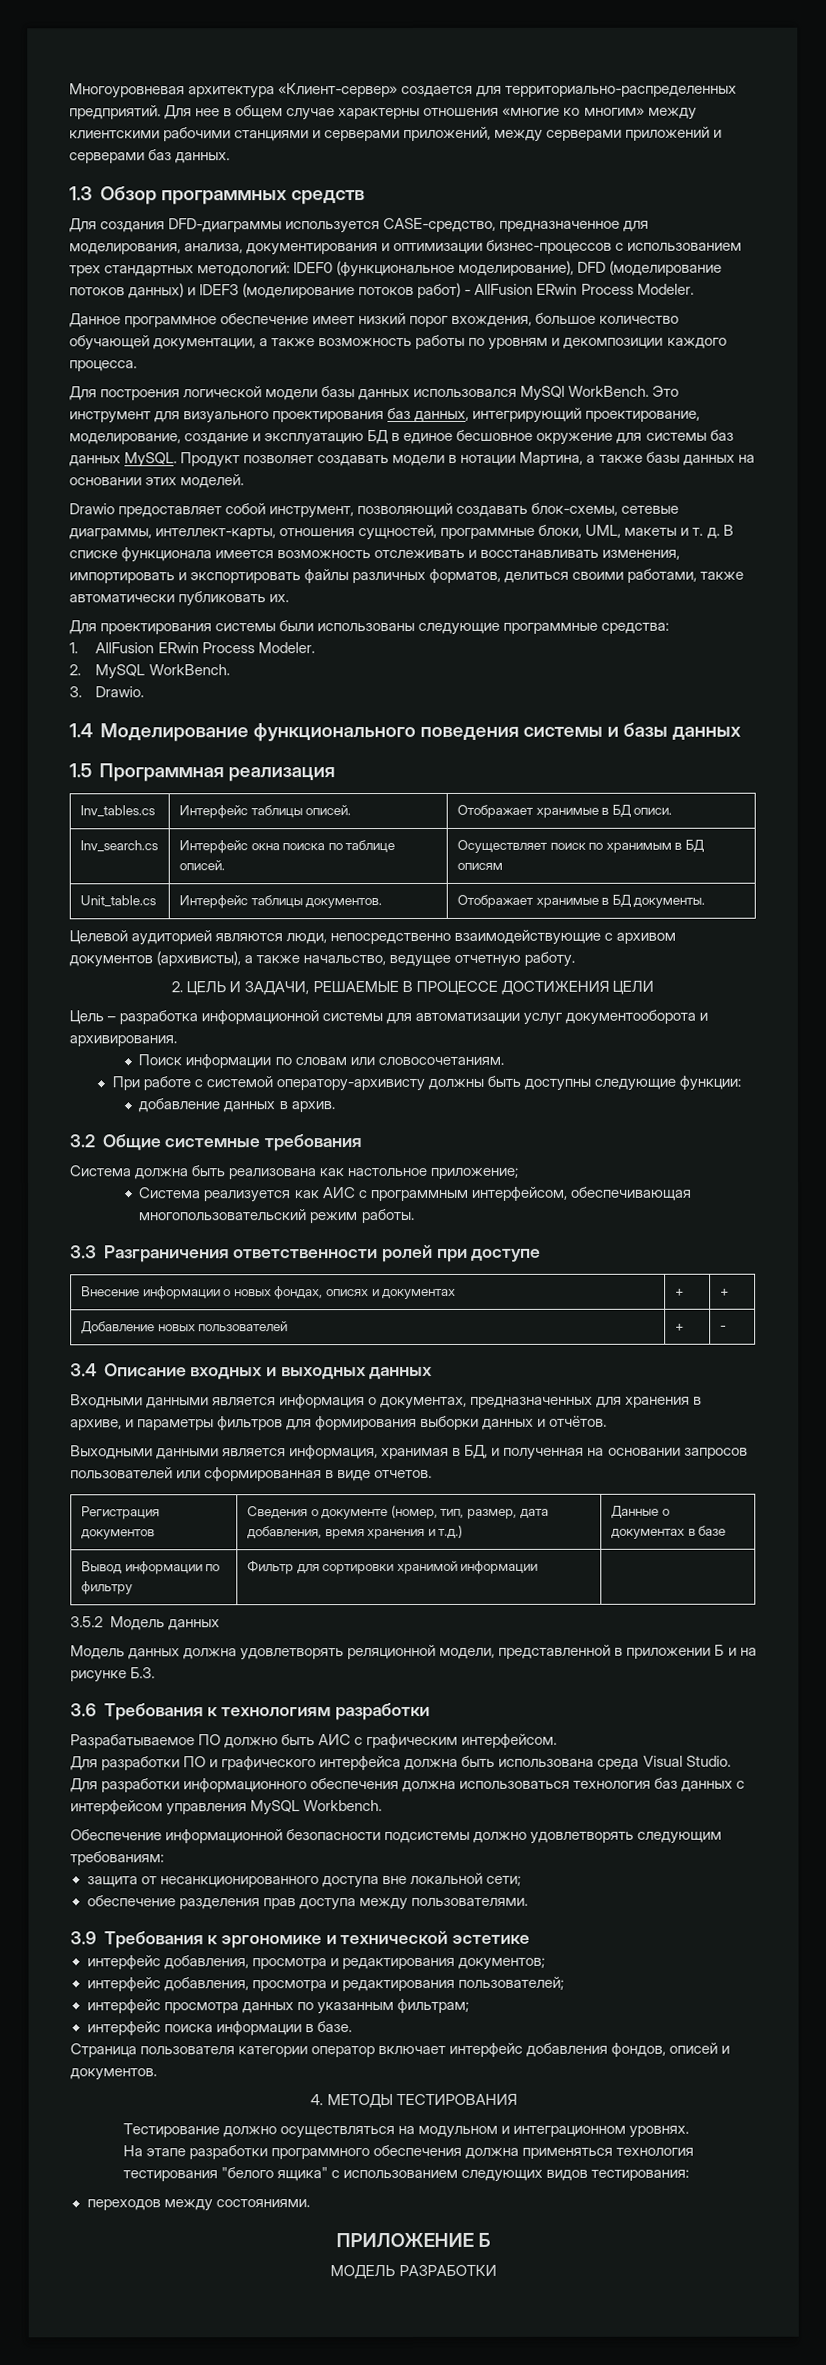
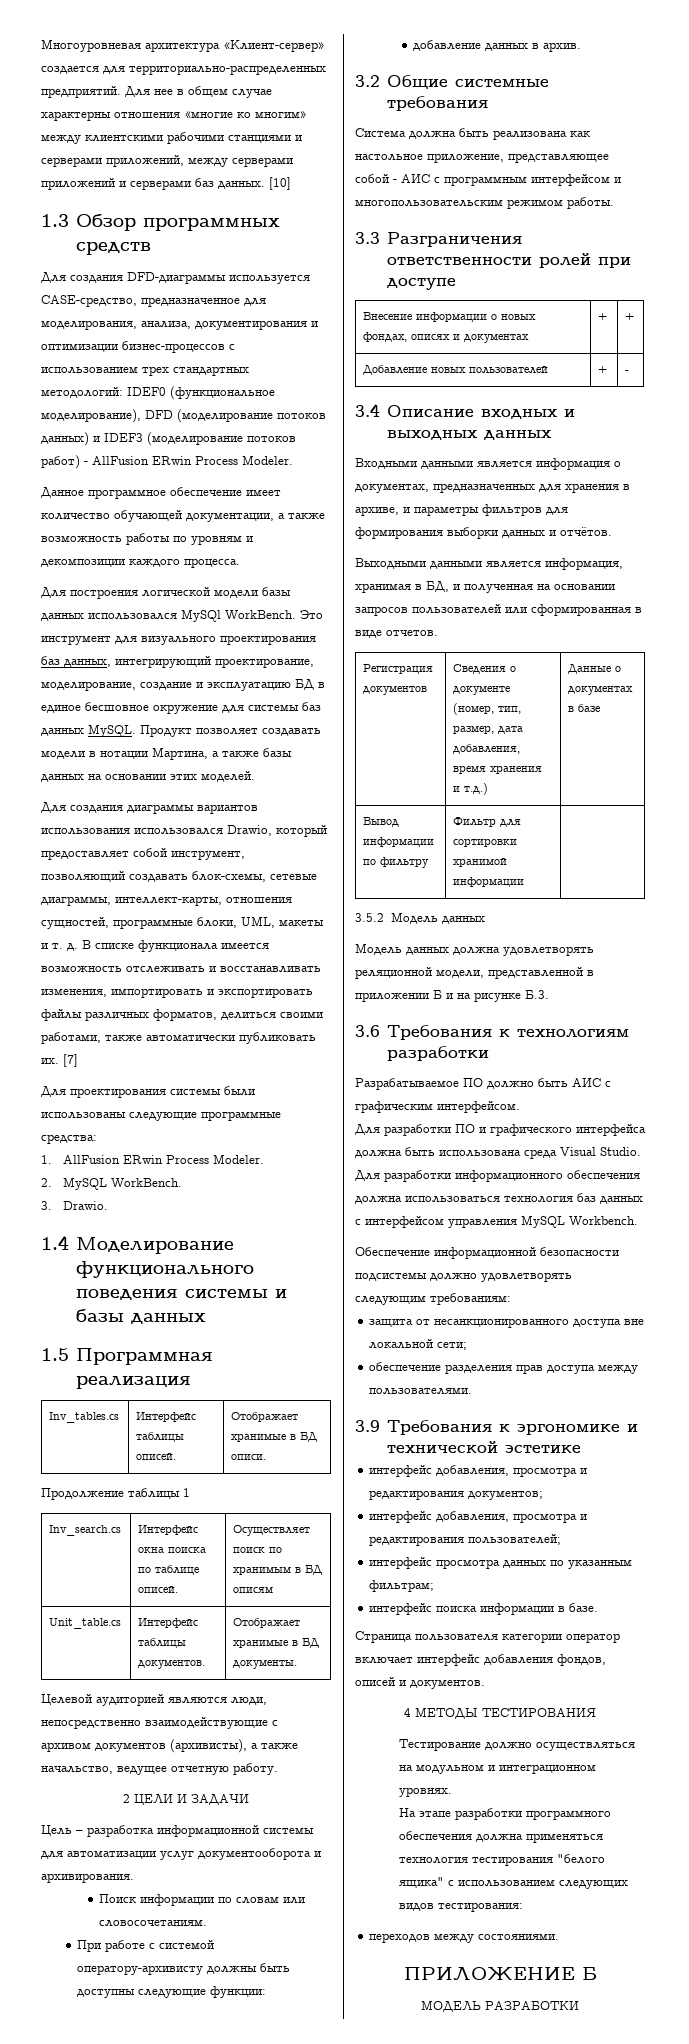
(231, 158) none -> [269,177,291,190] [10]
[358,312,597,328] низкий порог вхождения, большое -> (281, 492) none
[69,503,115,515] Drawio -> [41,802,258,814] [41,825,327,837] Для создания диаграммы вариантов использования использовался Drawio, который
(290, 598) none -> [63,1054,78,1067] [7]
(673, 811) none -> [41,1488,190,1500] // Продолжение таблицы 1
[171,980,654,996] 2. ЦЕЛЬ И ЗАДАЧИ, РЕШАЕМЫЕ В ПРОЦЕССЕ ДОСТИЖЕНИЯ ЦЕЛИ -> [123,1794,249,1805] 2 ЦЕЛИ И ЗАДАЧИ
[430,1167,519,1179] [139,1186,692,1203] [139,1209,359,1224] приложение; // Система реализуется как АИС с программным интерфейсом, обеспечивающая многопользовательский режим -> [427,153,609,163] [355,174,621,186] [355,199,563,209] приложение, представляющее собой - АИС с программным интерфейсом и многопользовательским режимом
[310,2094,324,2106] 4. -> [404,1708,411,1717] 4

